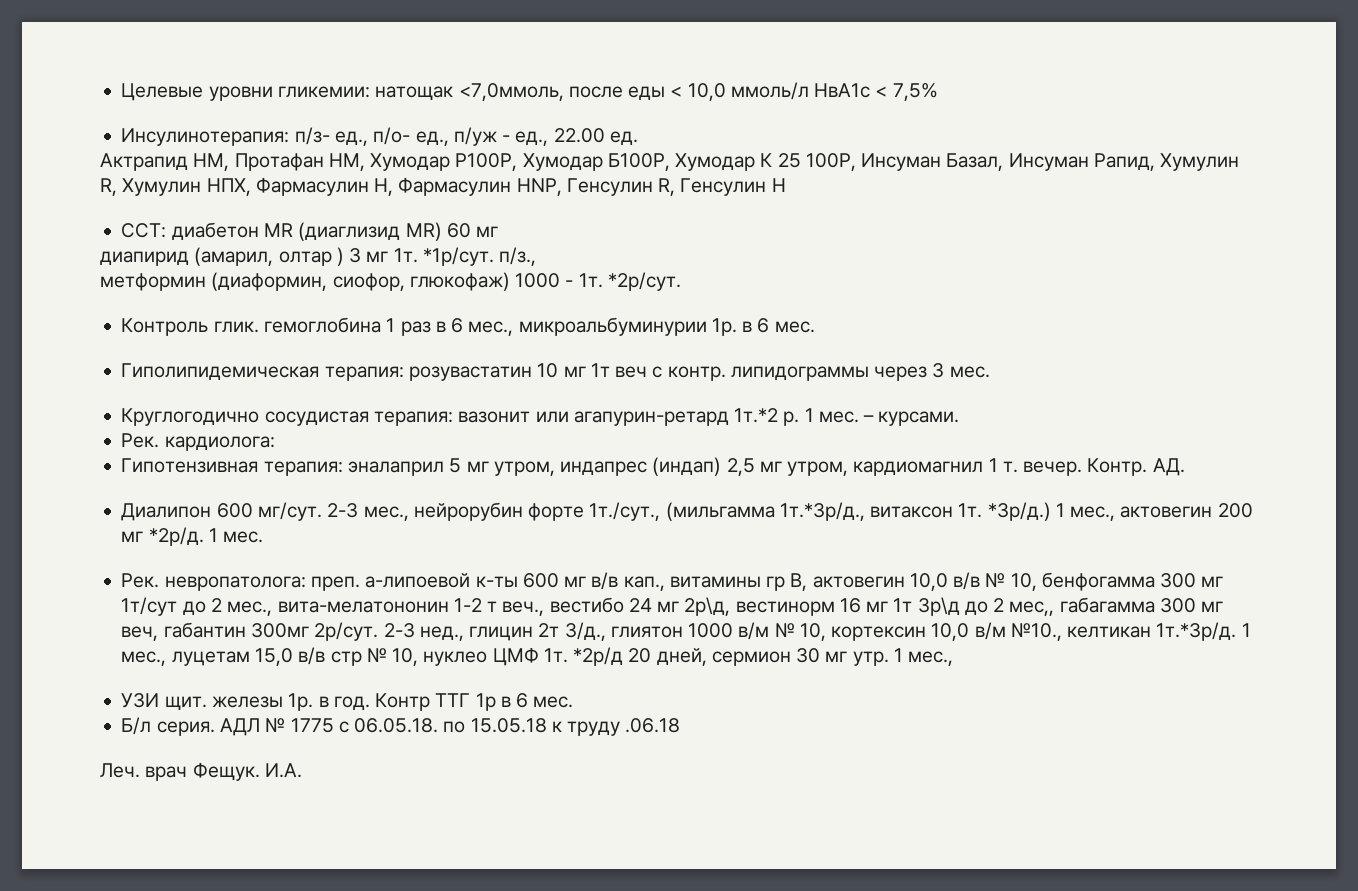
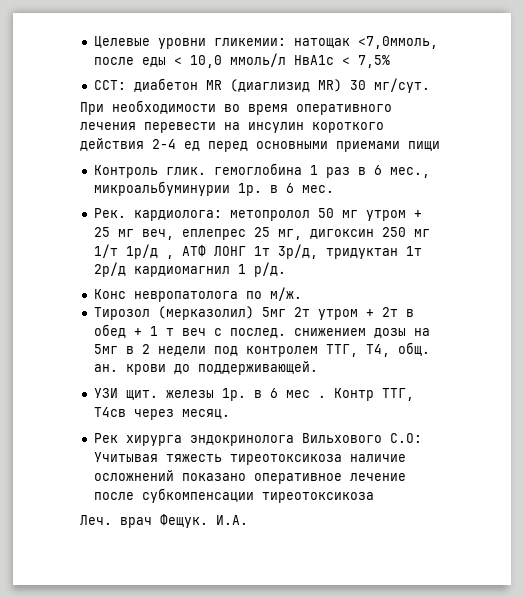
[121,127,638,146] [100,153,1240,171] [100,177,786,196] // Инсулинотерапия: п/з- ед., п/о- ед., п/уж - ед., 22.00 ед. // Актрапид НМ, Протафан НМ, Хумодар Р100Р, Хумодар Б100Р, Хумодар К 25 100Р, Инсуман Базал, Инсуман Рапид, Хумулин R, Хумулин НПХ, Фармасулин Н, Фармасулин НNР, Генсулин R, Генсулин Н -> (390, 61) none
[446,223,499,238] [100,247,537,266] [100,272,681,291] 60 мг // диапирид (амарил, олтар ) 3 мг 1т. *1р/сут. п/з., // метформин (диаформин, сиофор, глюкофаж) 1000 - 1т. *2р/сут. -> [349,78,430,93] [80,100,392,115] [80,122,384,133] [80,138,440,152] 30 мг/сут. // При необходимости во время оперативного лечения перевести на инсулин короткого действия 2-4 ед перед основными приемами пищи
[121,363,990,381] [121,408,960,426] [121,433,275,451] [121,457,1185,476] [121,502,1253,521] [121,527,264,546] [121,572,1224,591] [121,597,1224,616] [121,622,1251,641] [121,647,954,666] Гиполипидемическая терапия: розувастатин 10 мг 1т веч с контр. липидограммы через 3 мес. // Круглогодично сосудистая терапия: вазонит или агапурин-ретард 1т.*2 р. 1 мес. – курсами. // Рек. кардиолога: // Гипотензивная терапия: эналаприл 5 мг утром, индапрес (индап) 2,5 мг утром, кардиомагнил 1 т. вечер. Контр. АД. // Диалипон 600 мг/сут. 2-3 мес., нейрорубин форте 1т./сут., (мильгамма 1т.*3р/д., витаксон 1т. *3р/д.) 1 мес., актовегин 200 мг *2р/д. 1 мес. // Рек. невропатолога: преп. а-липоевой к-ты 600 мг в/в кап., витамины гр В, актовегин 10,0 в/в № 10, бенфогамма 300 мг 1т/сут до 2 мес., вита-мелатононин 1-2 т веч., вестибо 24 мг 2р\д, вестинорм 16 мг 1т 3р\д до 2 мес,, габагамма 300 мг веч, габантин 300мг 2р/сут. 2-3 нед., глицин 2т 3/д., глиятон 1000 в/м № 10, кортексин 10,0 в/м №10., келтикан 1т.*3р/д. 1 мес., луцетам 15,0 в/в стр № 10, нуклео ЦМФ 1т. *2р/д 20 дней, сермион 30 мг утр. 1 мес., -> [93,208,422,221] [93,227,430,240] [93,244,422,259] [93,262,286,277] [93,287,302,302] [93,306,414,320] [93,324,430,338] [93,342,430,357] [93,361,318,375] Рек. кардиолога: метопролол 50 мг утром + 25 мг веч, еплепрес 25 мг, дигоксин 250 мг 1/т 1р/д , АТФ ЛОНГ 1т 3р/д, тридуктан 1т 2р/д кардиомагнил 1 р/д. // Конс невропатолога по м/ж. // Тирозол (мерказолил) 5мг 2т утром + 2т в обед + 1 т веч с послед. снижением дозы на 5мг в 2 недели под контролем ТТГ, Т4, общ. ан. крови до поддерживающей.
[333,693,574,711] [121,717,681,736] год. Контр ТТГ 1р в 6 мес. // Б/л серия. АДЛ № 1775 с 06.05.18. по 15.05.18 к труду .06.18 -> [269,388,414,401] [93,407,230,420] [93,433,422,446] [93,452,406,465] [93,470,406,484] [93,488,374,503] 6 мес . Контр ТТГ, Т4св через месяц. // Рек хирурга эндокринолога Вильхового С.О: Учитывая тяжесть тиреотоксикоза наличие осложнений показано оперативное лечение после субкомпенсации тиреотоксикоза

